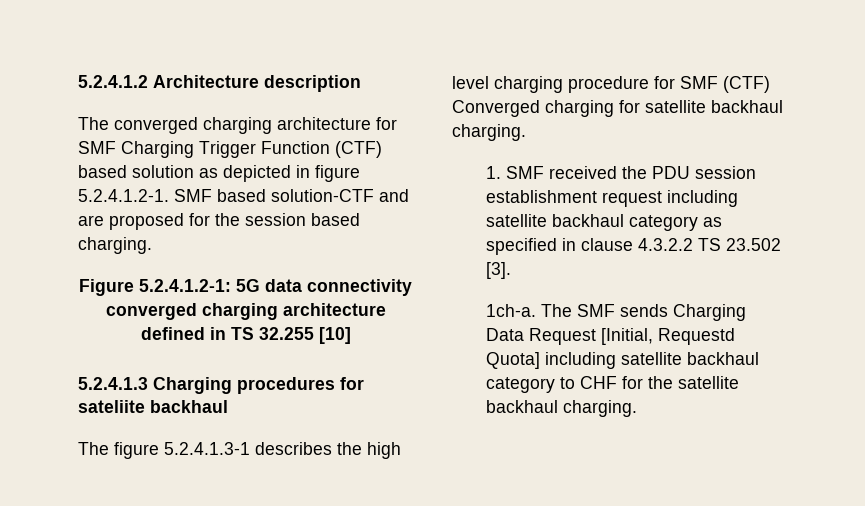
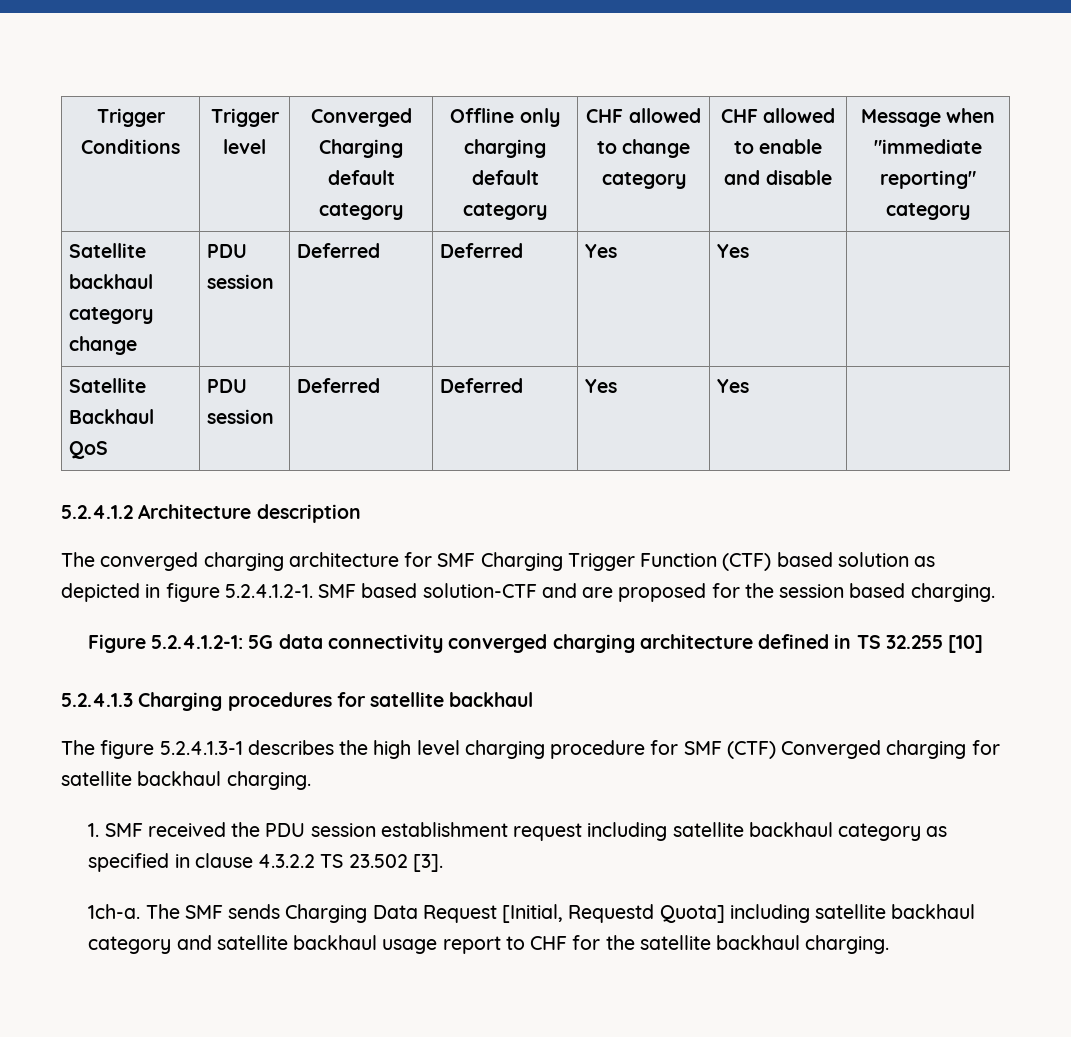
(78, 81) none -> [96,108,166,127] [81,139,180,154] [210,108,280,127] [222,139,266,154] [310,108,412,127] [319,139,403,158] [327,170,395,185] [319,203,403,220] [450,108,560,127] [464,139,546,158] [471,170,539,185] [463,203,547,220] [586,108,701,123] [596,139,691,158] [601,172,686,189] [720,108,836,123] [733,139,823,154] [724,170,832,185] [860,108,996,127] [874,139,982,154] [880,170,976,189] [886,203,970,220] [69,243,147,258] [69,274,154,289] [69,307,154,324] [69,336,138,355] [207,244,248,258] [207,274,275,289] [297,243,381,258] [440,243,524,258] [585,244,618,258] [717,244,750,258] [69,378,147,393] [69,409,155,424] [69,441,109,459] [207,379,248,393] [207,409,275,424] [297,378,381,393] [440,378,524,393] [585,379,618,393] [717,379,750,393] Trigger Conditions | Trigger level | Converged Charging default category | Offline only charging default category | CHF allowed to change category | CHF allowed to enable and disable | Message when "immediate reporting" category // Satellite backhaul category change | PDU session | Deferred | Deferred | Yes | Yes | // Satellite Backhaul QoS | PDU session | Deferred | Deferred | Yes | Yes | //
[78,400,145,413] sateliite -> [370,692,445,707] satellite
(556, 385) none -> [176,935,501,954] and satellite backhaul usage report

